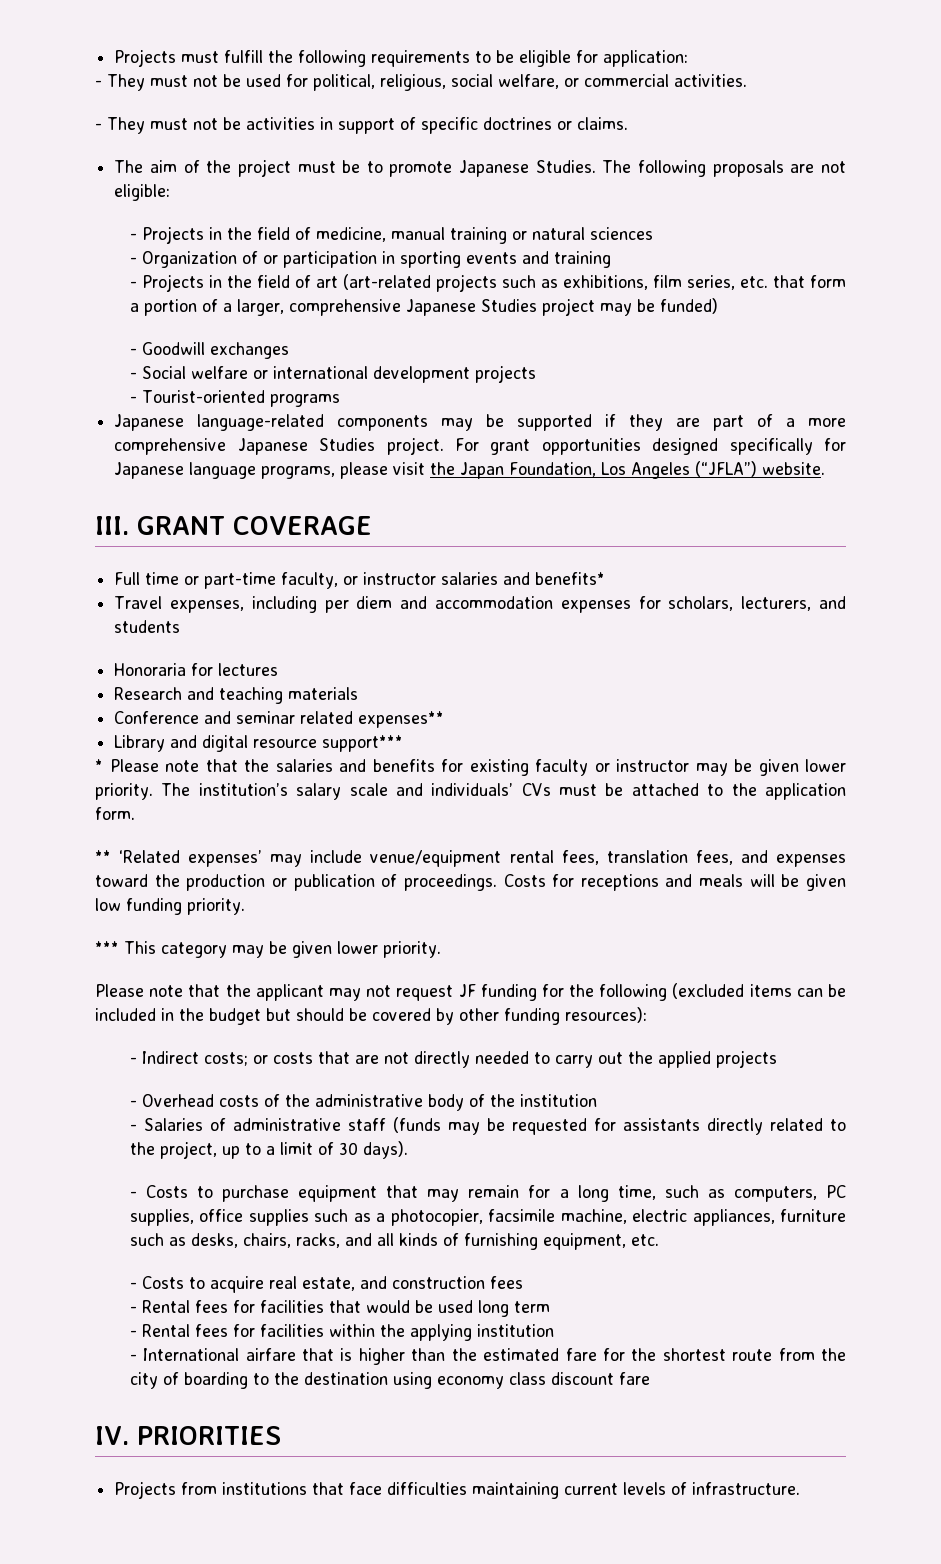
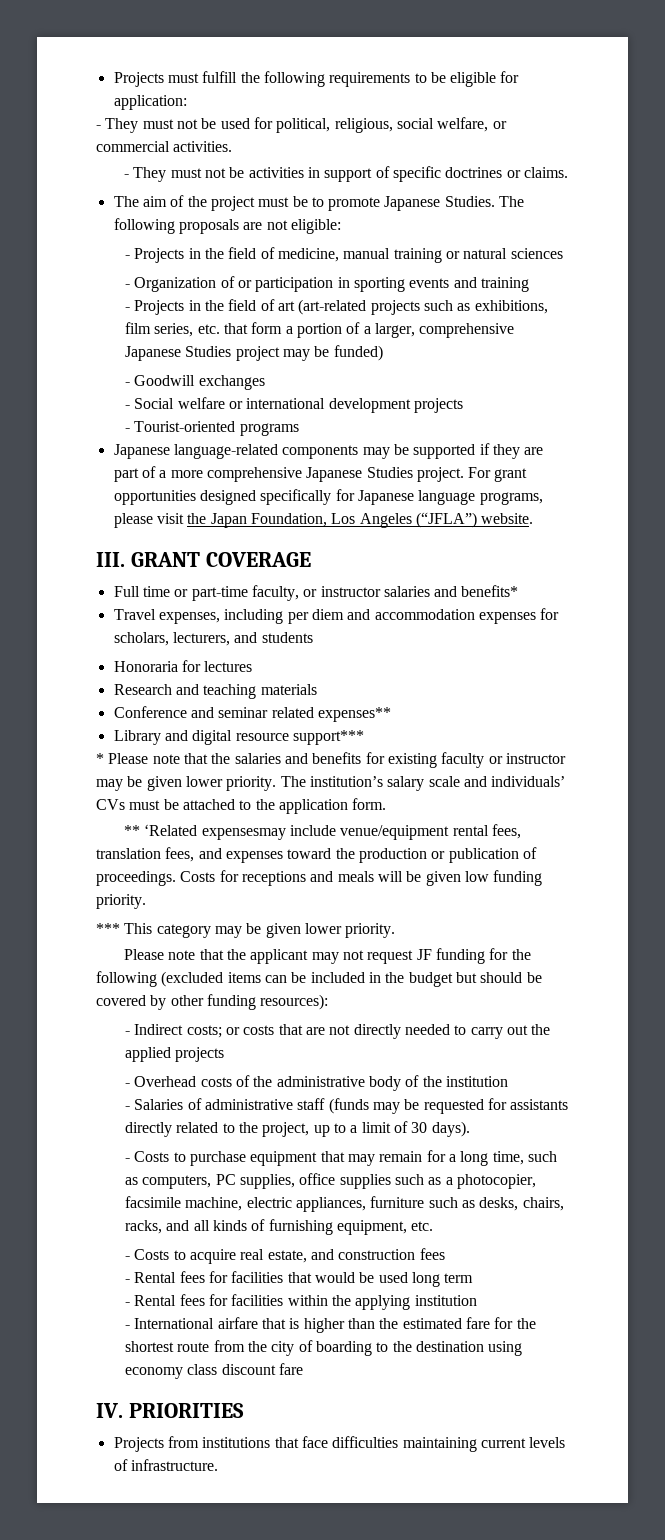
[188,850,303,867] expenses’ may -> [201,828,286,840] expensesmay

